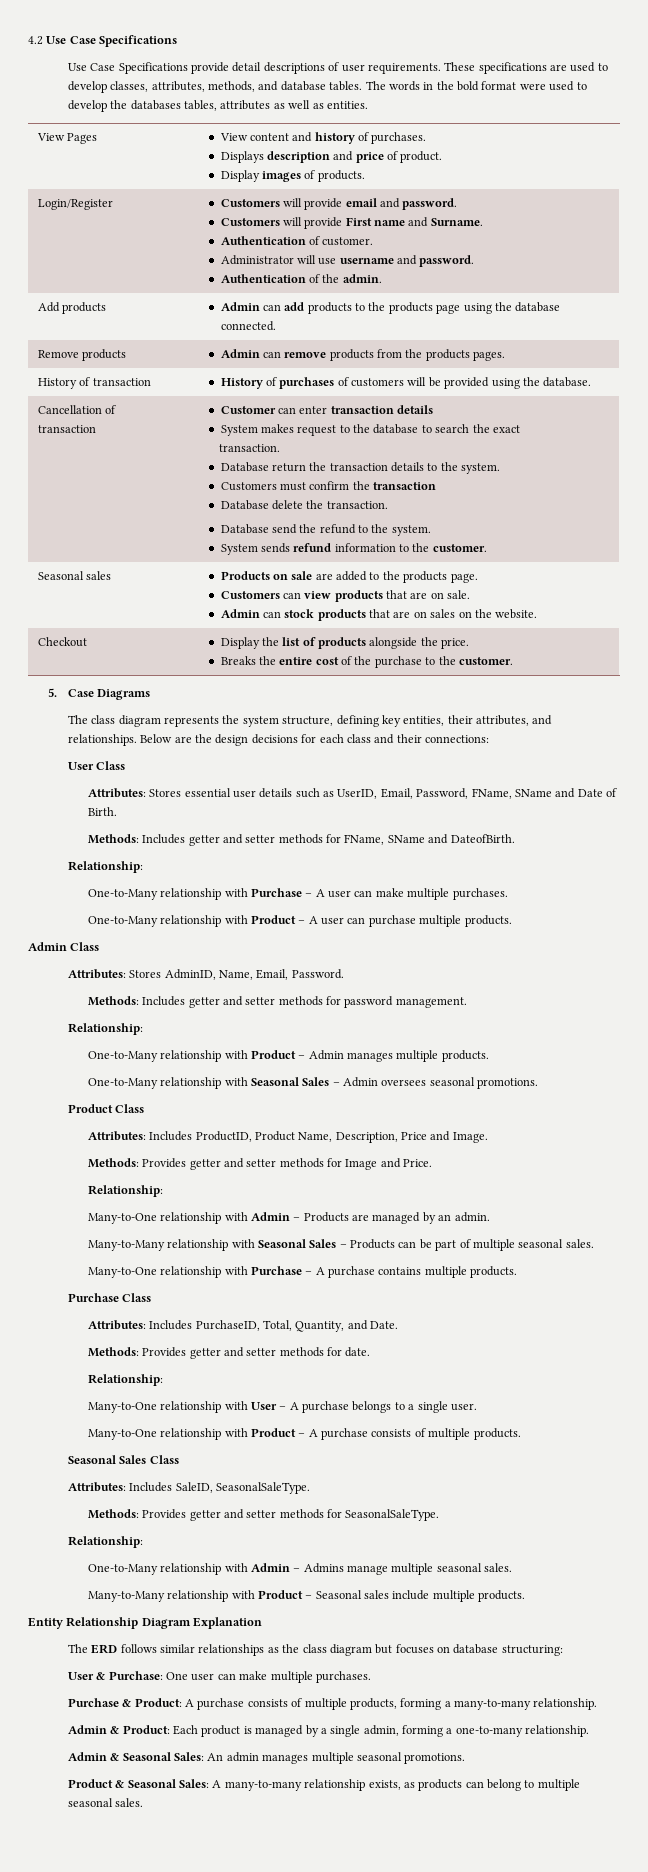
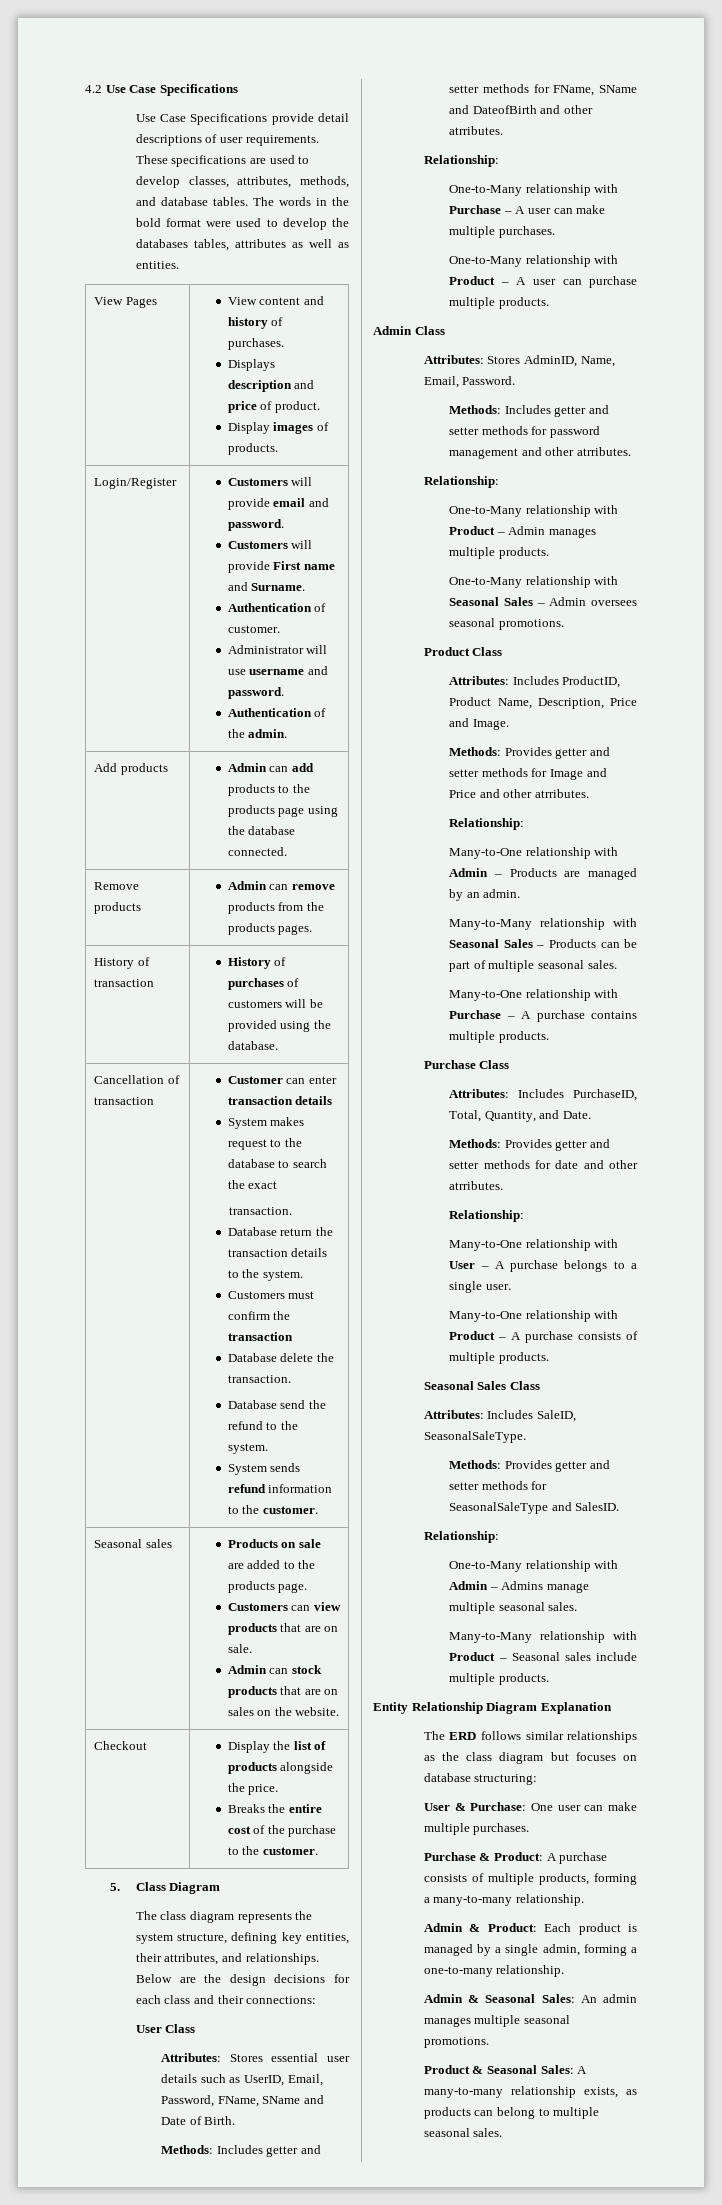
[67,689,151,700] Case Diagrams -> [135,1882,221,1894] Class Diagram
[450,834,515,843] DateofBirth. -> [472,105,593,114] [449,126,504,135] DateofBirth and other atrributes.
[395,997,467,1008] management. -> [449,447,631,459] management and other atrributes.
[403,1159,433,1167] Price. -> [449,789,589,798] Price and other atrributes.
[345,1347,371,1357] date. -> [555,1160,638,1169] [449,1181,504,1190] date and other atrributes.
[345,1509,440,1521] SeasonalSaleType. -> [449,1502,620,1514] SeasonalSaleType and SalesID.

